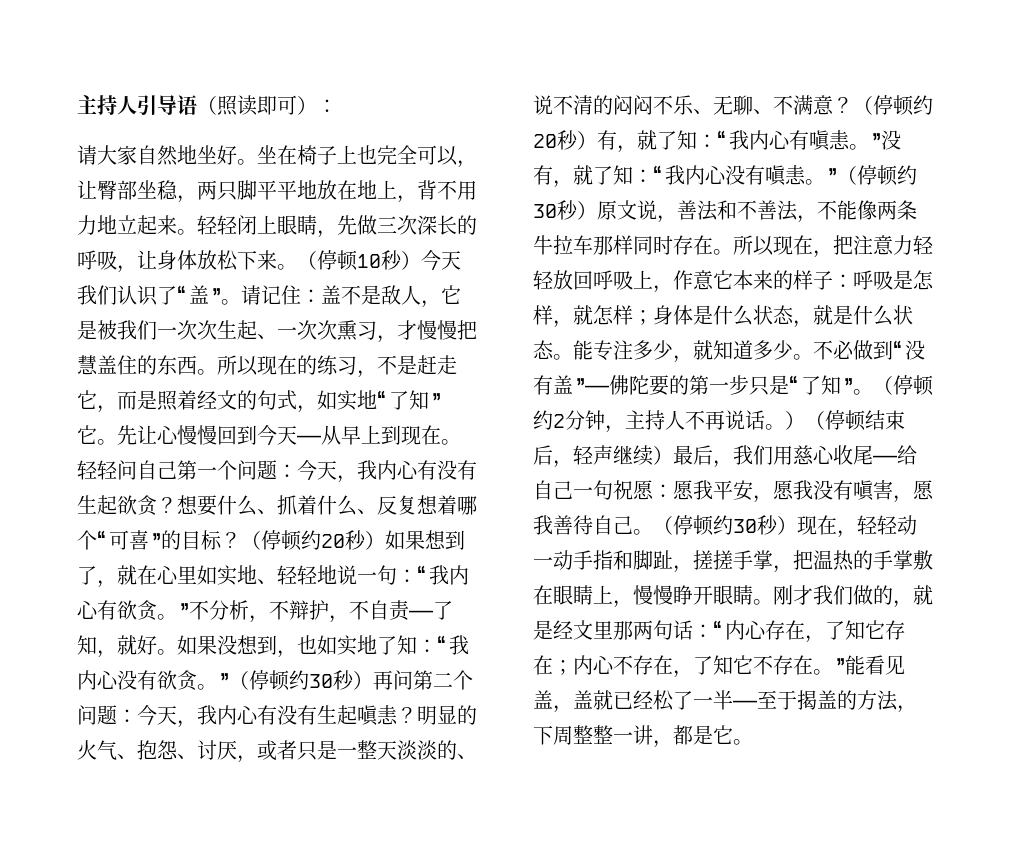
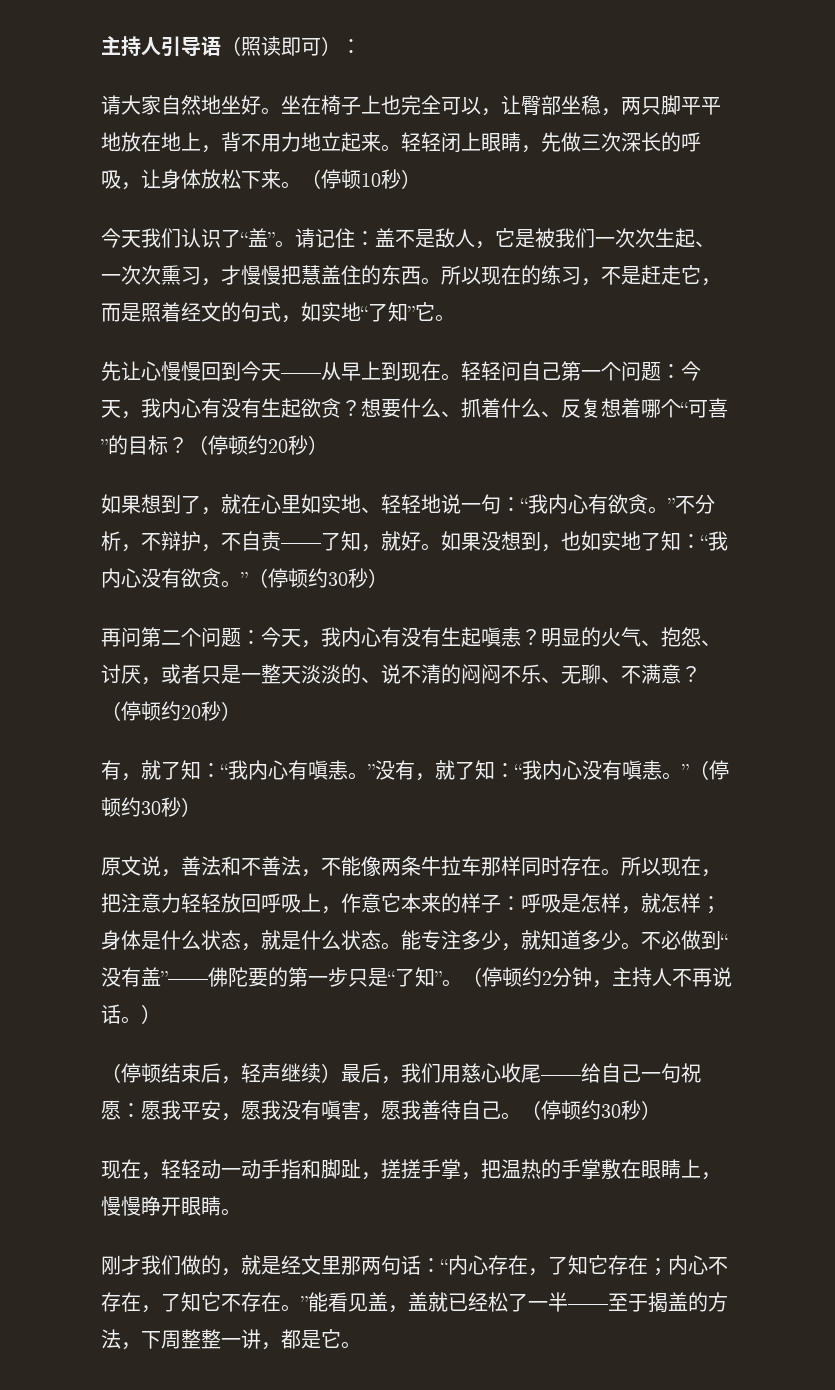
(421, 260) none -> (421, 179) //
(117, 442) none -> (455, 318) //
(385, 540) none -> (328, 445) //
(373, 680) none -> (388, 578) //
(597, 140) none -> (241, 711) //
(597, 210) none -> (201, 807) //
(805, 420) none -> (161, 1014) //
(797, 525) none -> (661, 1110) //
(773, 602) none -> (241, 1212) //

